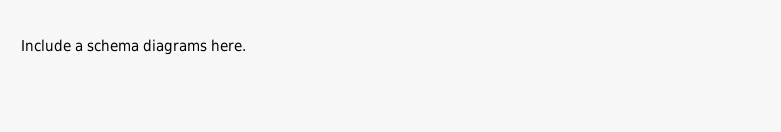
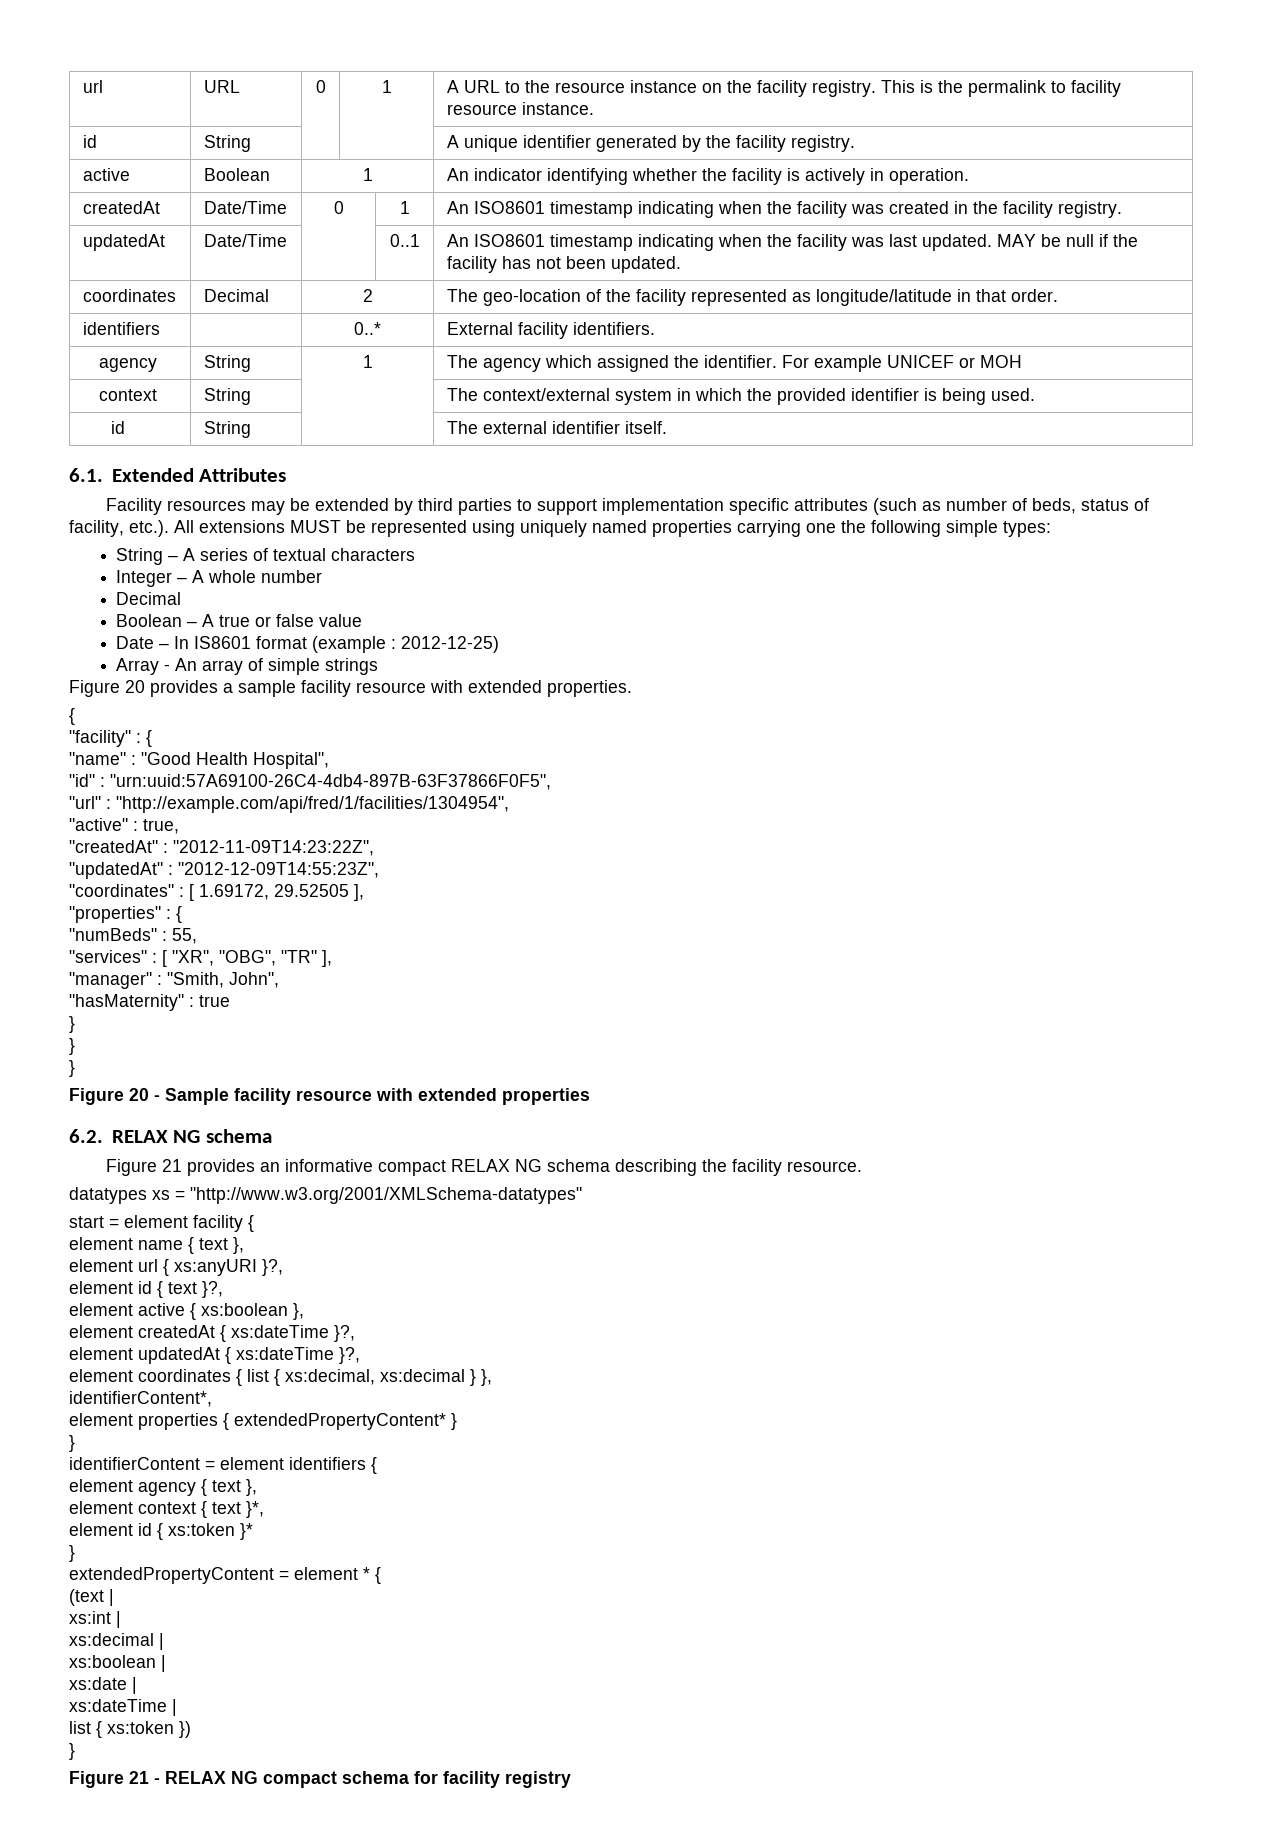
[21,39,247,55] Include a schema diagrams here. -> [82,80,103,93] [203,80,240,93] [315,80,326,93] [381,80,392,93] [446,80,1121,97] [446,102,594,115] [82,135,97,148] [203,135,251,152] [446,135,855,152] [82,168,130,181] [203,168,270,181] [362,168,373,181] [446,168,969,185] [82,201,160,214] [203,201,287,214] [333,201,344,214] [399,201,410,214] [446,201,1122,218] [82,234,165,251] [203,234,287,247] [389,234,420,247] [446,234,1138,251] [446,256,681,273] [82,289,176,302] [203,289,269,302] [362,289,373,302] [446,289,1058,306] [82,322,160,335] [354,322,381,335] [446,322,655,339] [99,358,158,372] [203,355,251,372] [362,355,373,368] [446,355,1022,372] [99,389,158,401] [203,388,251,405] [446,388,1035,405] [111,421,126,434] [203,421,251,438] [446,421,667,434] [69,468,287,482] [106,498,1150,515] [69,520,1051,537] [116,548,416,565] [116,570,323,587] [116,592,182,605] [116,614,363,627] [116,636,500,653] [116,658,379,675] [69,680,632,697] [69,708,75,725] [69,730,152,747] [69,752,329,769] [69,774,551,790] [69,796,509,813] [69,818,179,834] [69,840,374,856] [69,862,379,879] [69,884,364,901] [69,906,182,923] [69,928,197,944] [69,950,332,967] [69,972,279,989] [69,994,230,1011] [69,1016,75,1033] [69,1038,75,1055] [69,1060,75,1077] [69,1088,590,1105] [69,1129,272,1143] [106,1159,863,1176] [69,1187,582,1204] [69,1215,254,1232] [69,1237,244,1254] [69,1259,283,1276] [69,1281,223,1298] [69,1303,304,1320] [69,1325,355,1342] [69,1347,360,1364] [69,1369,492,1386] [69,1391,212,1407] [69,1413,457,1430] [69,1435,75,1452] [69,1457,377,1474] [69,1479,257,1496] [69,1501,264,1518] [69,1523,253,1540] [69,1545,75,1562] [69,1567,381,1584] [69,1589,114,1606] [69,1611,121,1628] [69,1633,164,1650] [69,1655,166,1672] [69,1677,137,1694] [69,1699,177,1716] [69,1721,191,1738] [69,1743,75,1760] [69,1771,571,1788] url | URL | 0 | 1 | A URL to the resource instance on the facility registry. This is the permalink to facility resource instance. // id | String | | | A unique identifier generated by the facility registry. // active | Boolean | 1 | An indicator identifying whether the facility is actively in operation. // createdAt | Date/Time | 0 | 1 | An ISO8601 timestamp indicating when the facility was created in the facility registry. // updatedAt | Date/Time | | 0..1 | An ISO8601 timestamp indicating when the facility was last updated. MAY be null if the facility has not been updated. // coordinates | Decimal | 2 | The geo-location of the facility represented as longitude/latitude in that order. // identifiers | | 0..* | External facility identifiers. // agency | String | 1 | The agency which assigned the identifier. For example UNICEF or MOH // context | String | | The context/external system in which the provided identifier is being used. // id | String | | The external identifier itself. // 6.1. Extended Attributes // Facility resources may be extended by third parties to support implementation specific attributes (such as number of beds, status of facility, etc.). All extensions MUST be represented using uniquely named properties carrying one the following simple types: // String – A series of textual characters // Integer – A whole number // Decimal // Boolean – A true or false value // Date – In IS8601 format (example : 2012-12-25) // Array - An array of simple strings // Figure 20 provides a sample facility resource with extended properties. // { // "facility" : { // "name" : "Good Health Hospital", // "id" : "urn:uuid:57A69100-26C4-4db4-897B-63F37866F0F5", // "url" : "http://example.com/api/fred/1/facilities/1304954", // "active" : true, // "createdAt" : "2012-11-09T14:23:22Z", // "updatedAt" : "2012-12-09T14:55:23Z", // "coordinates" : [ 1.69172, 29.52505 ], // "properties" : { // "numBeds" : 55, // "services" : [ "XR", "OBG", "TR" ], // "manager" : "Smith, John", // "hasMaternity" : true // } // } // } // Figure 20 - Sample facility resource with extended properties // 6.2. RELAX NG schema // Figure 21 provides an informative compact RELAX NG schema describing the facility resource. // datatypes xs = "http://www.w3.org/2001/XMLSchema-datatypes" // start = element facility { // element name { text }, // element url { xs:anyURI }?, // element id { text }?, // element active { xs:boolean }, // element createdAt { xs:dateTime }?, // element updatedAt { xs:dateTime }?, // element coordinates { list { xs:decimal, xs:decimal } }, // identifierContent*, // element properties { extendedPropertyContent* } // } // identifierContent = element identifiers { // element agency { text }, // element context { text }*, // element id { xs:token }* // } // extendedPropertyContent = element * { // (text | // xs:int | // xs:decimal | // xs:boolean | // xs:date | // xs:dateTime | // list { xs:token }) // } // Figure 21 - RELAX NG compact schema for facility registry

